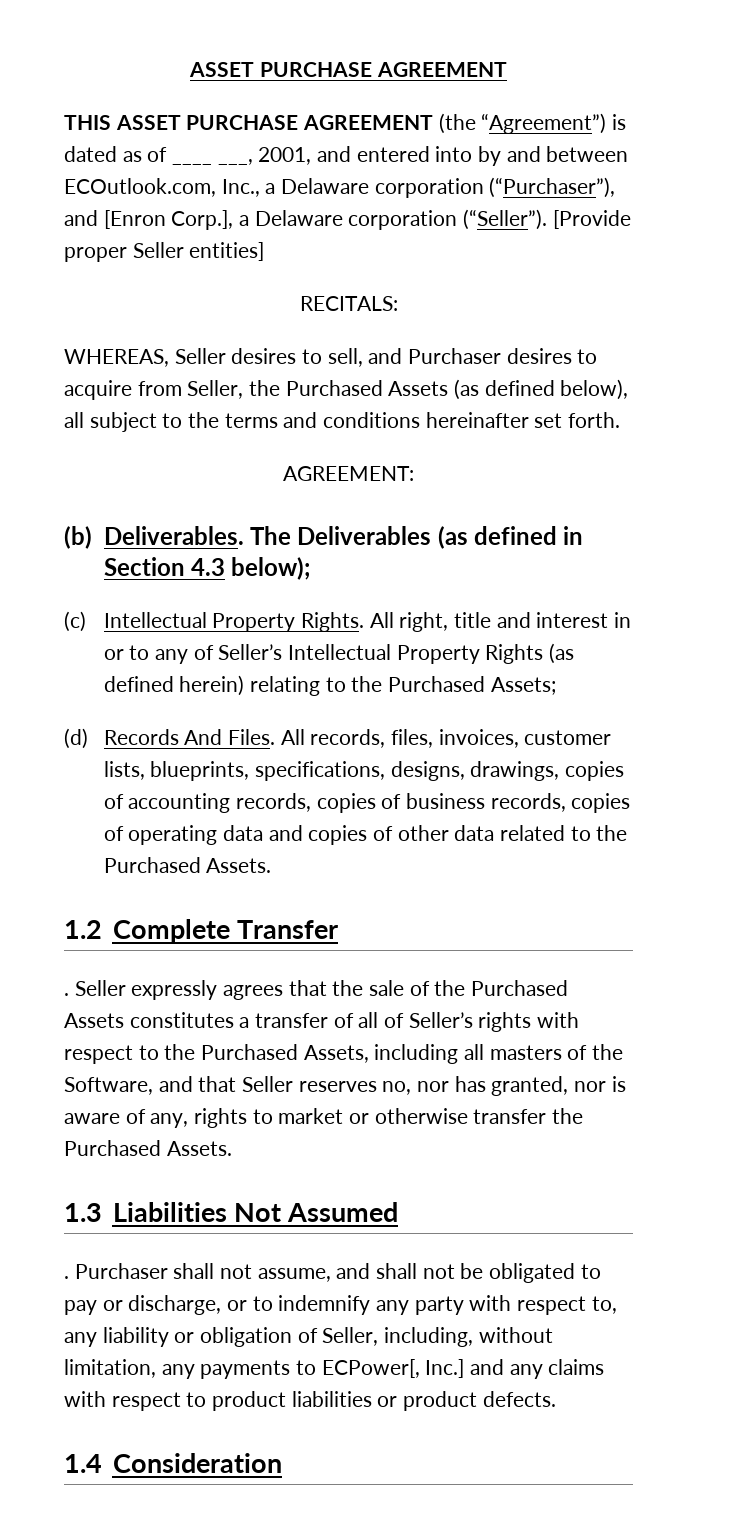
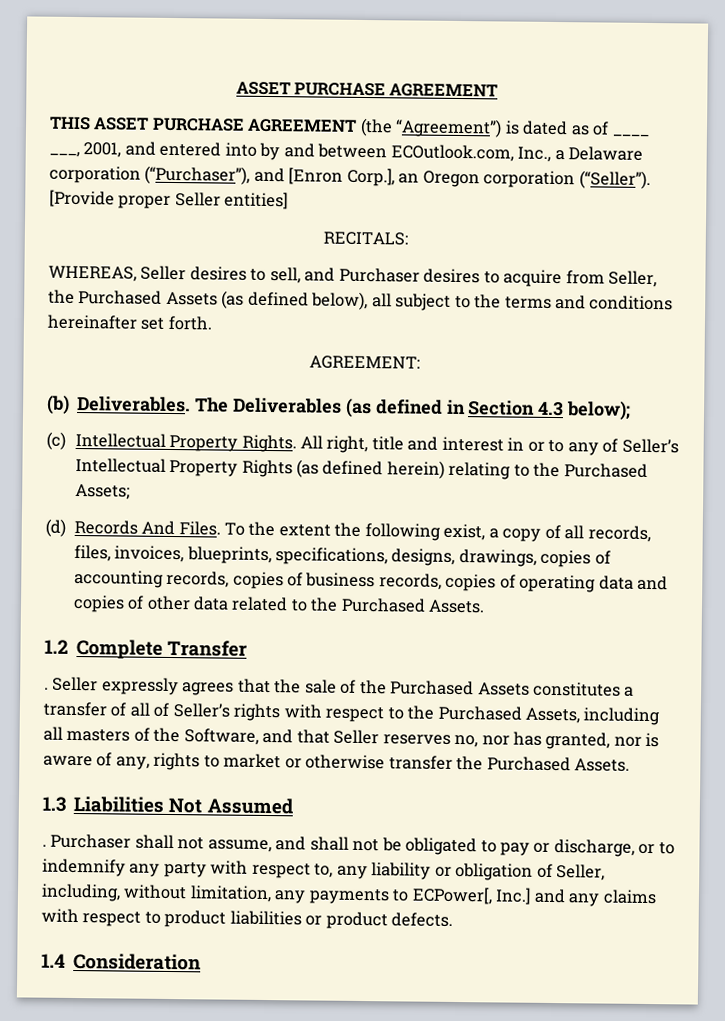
[239,210,343,226] a Delaware -> [398,170,480,188] an Oregon
[280,729,305,745] All -> [223,521,585,542] To the extent the following exist, a copy of all
[524,730,612,745] [103,761,145,780] customer lists, -> (185, 554) none

